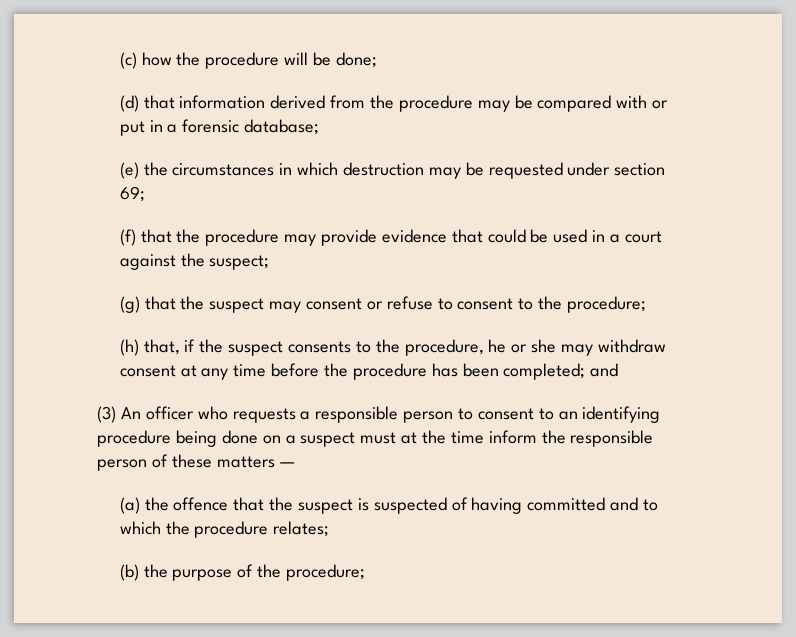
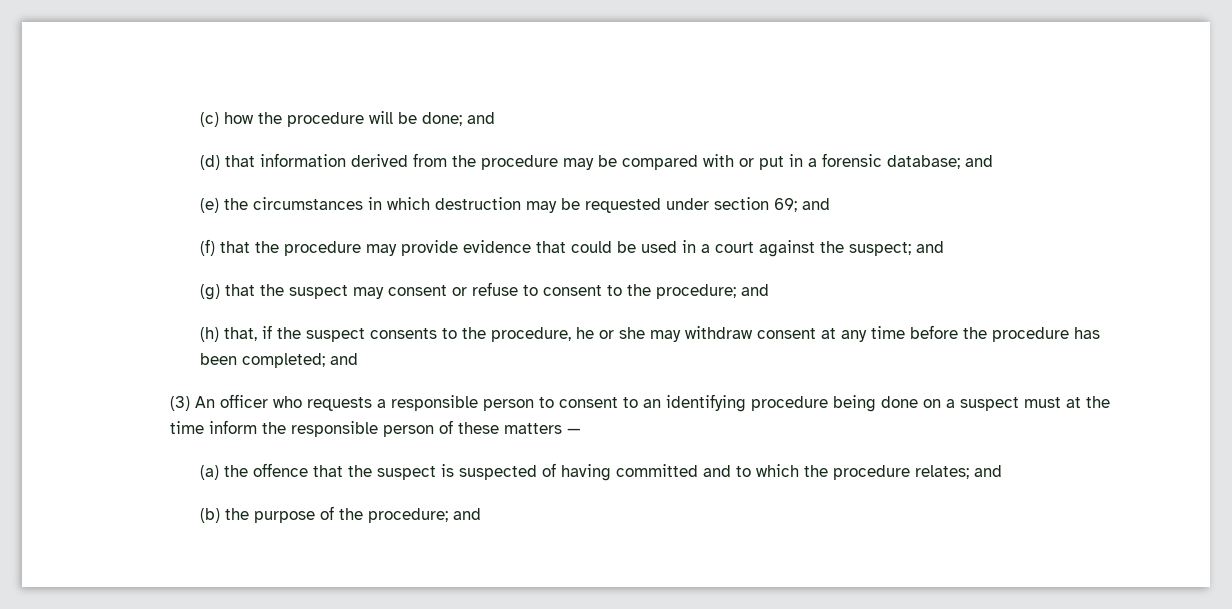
(377, 60) none -> [466,112,495,124] and
(320, 127) none -> [964,155,993,167] and
(145, 194) none -> [801,198,830,210] and
(270, 262) none -> [915,241,944,253] and
(647, 304) none -> [740,284,769,296] and
(330, 529) none -> [973,465,1002,477] and
(366, 572) none -> [452,508,481,520] and

